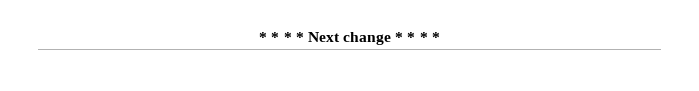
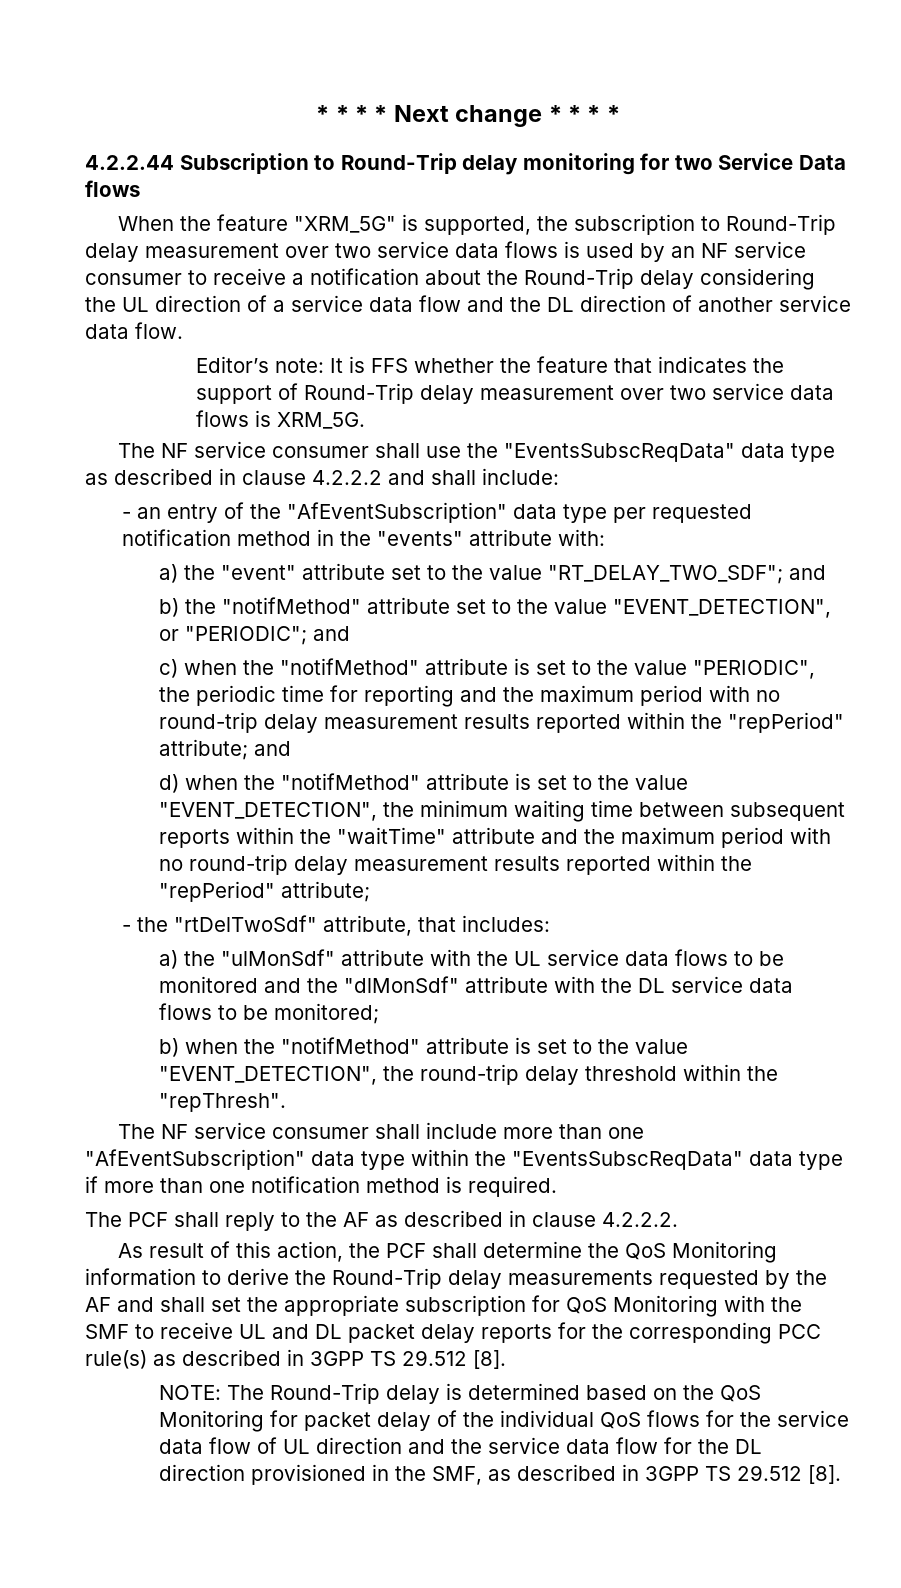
(440, 37) none -> [85,153,846,175] [85,180,140,197] [117,214,836,235] [85,241,806,262] [85,268,815,290] [85,295,851,312] [85,322,183,339] [195,356,784,373] [195,383,834,404] [195,410,365,429] [117,441,835,462] [85,468,559,485] [121,502,752,523] [121,529,605,546] [158,563,826,584] [158,597,831,618] [158,626,350,645] [158,658,815,679] [158,685,780,707] [158,712,844,733] [158,739,291,760] [158,773,688,793] [158,800,845,822] [158,827,831,848] [158,854,752,875] [158,881,370,902] [121,915,550,936] [158,949,784,969] [158,976,793,993] [158,1003,379,1024] [158,1037,688,1057] [158,1064,778,1085] [158,1093,286,1112] [117,1122,644,1139] [85,1149,843,1170] [85,1176,557,1197] [85,1210,678,1231] [117,1241,777,1263] [85,1268,827,1289] [85,1295,802,1317] [85,1322,821,1344] [85,1349,506,1369] [158,1383,761,1404] [158,1410,849,1432] [158,1437,762,1454] [158,1464,841,1485] // 4.2.2.44 Subscription to Round-Trip delay monitoring for two Service Data flows // When the feature "XRM_5G" is supported, the subscription to Round-Trip delay measurement over two service data flows is used by an NF service consumer to receive a notification about the Round-Trip delay considering the UL direction of a service data flow and the DL direction of another service data flow. // Editor’s note: It is FFS whether the feature that indicates the support of Round-Trip delay measurement over two service data flows is XRM_5G. // The NF service consumer shall use the "EventsSubscReqData" data type as described in clause 4.2.2.2 and shall include: // - an entry of the "AfEventSubscription" data type per requested notification method in the "events" attribute with: // a) the "event" attribute set to the value "RT_DELAY_TWO_SDF"; and // b) the "notifMethod" attribute set to the value "EVENT_DETECTION", or "PERIODIC"; and // c) when the "notifMethod" attribute is set to the value "PERIODIC", the periodic time for reporting and the maximum period with no round-trip delay measurement results reported within the "repPeriod" attribute; and // d) when the "notifMethod" attribute is set to the value "EVENT_DETECTION", the minimum waiting time between subsequent reports within the "waitTime" attribute and the maximum period with no round-trip delay measurement results reported within the "repPeriod" attribute; // - the "rtDelTwoSdf" attribute, that includes: // a) the "ulMonSdf" attribute with the UL service data flows to be monitored and the "dlMonSdf" attribute with the DL service data flows to be monitored; // b) when the "notifMethod" attribute is set to the value "EVENT_DETECTION", the round-trip delay threshold within the "repThresh". // The NF service consumer shall include more than one "AfEventSubscription" data type within the "EventsSubscReqData" data type if more than one notification method is required. // The PCF shall reply to the AF as described in clause 4.2.2.2. // As result of this action, the PCF shall determine the QoS Monitoring information to derive the Round-Trip delay measurements requested by the AF and shall set the appropriate subscription for QoS Monitoring with the SMF to receive UL and DL packet delay reports for the corresponding PCC rule(s) as described in 3GPP TS 29.512 [8]. // NOTE: The Round-Trip delay is determined based on the QoS Monitoring for packet delay of the individual QoS flows for the service data flow of UL direction and the service data flow for the DL direction provisioned in the SMF, as described in 3GPP TS 29.512 [8].

